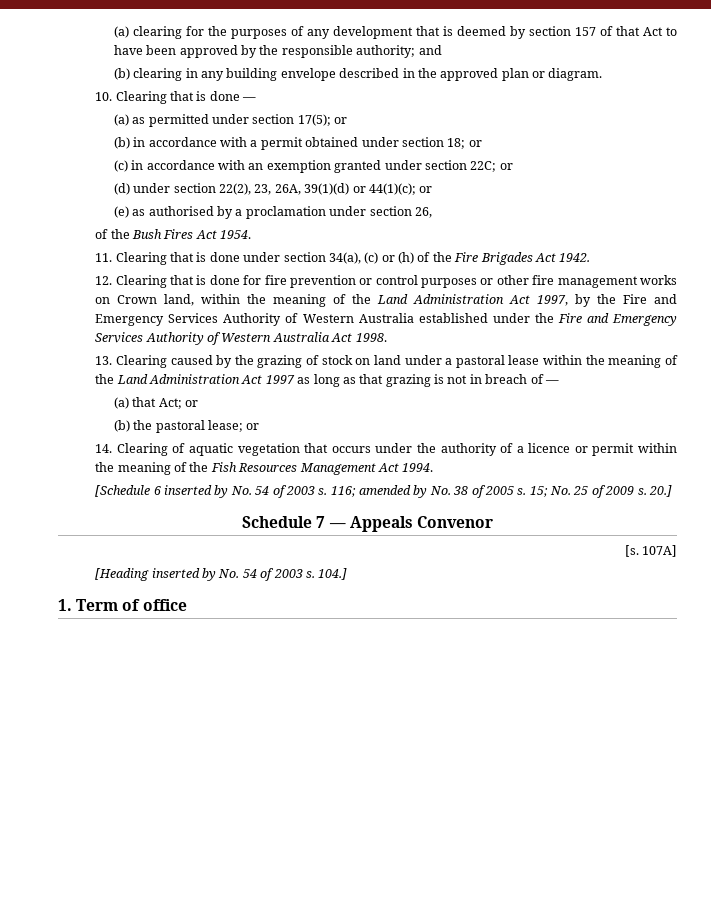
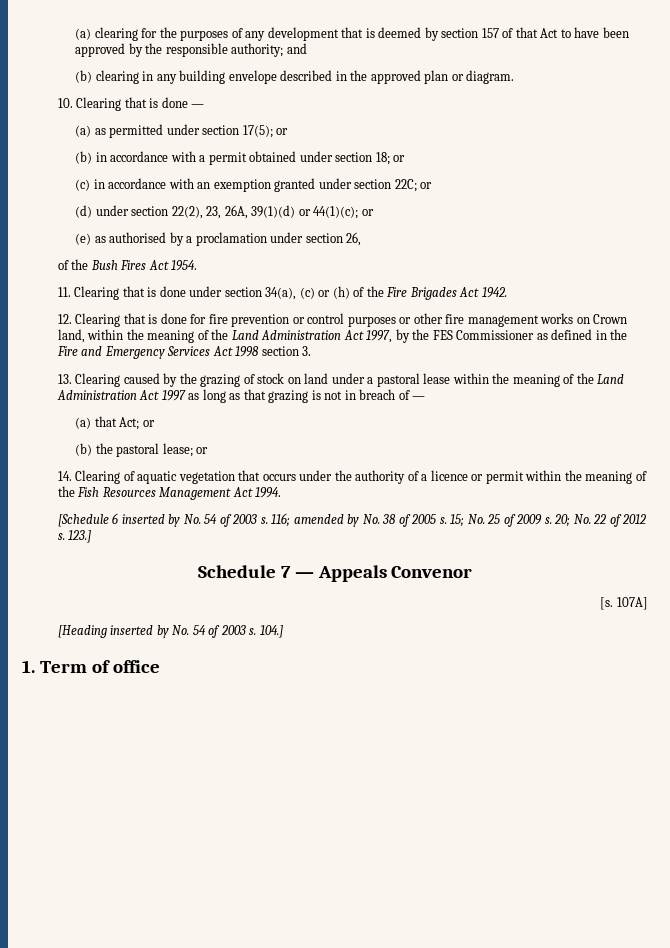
[623,294,677,304] [95,313,677,326] [95,332,387,345] Fire and Emergency Services Authority of Western Australia established under the Fire and Emergency Services Authority of Western Australia Act 1998. -> [432,329,628,340] [56,346,312,359] FES Commissioner as defined in the Fire and Emergency Services Act 1998 section 3.
[648,485,672,497] 20.] -> [554,514,647,527] [57,530,92,543] 20; No. 22 of 2012 s. 123.]

